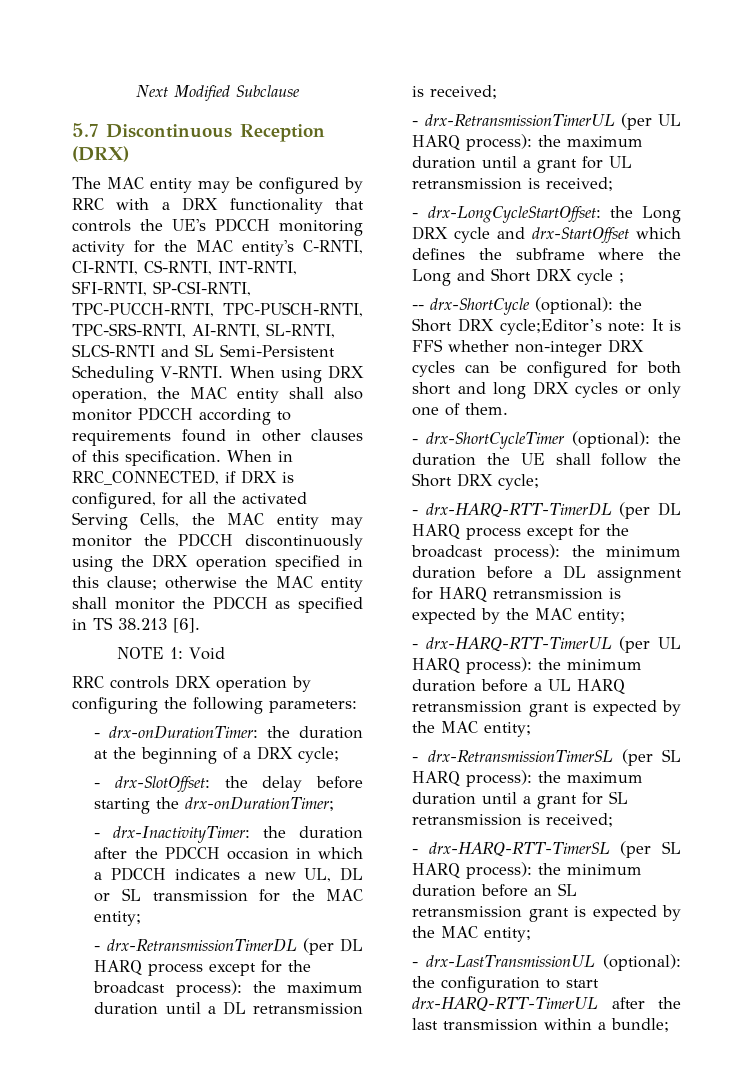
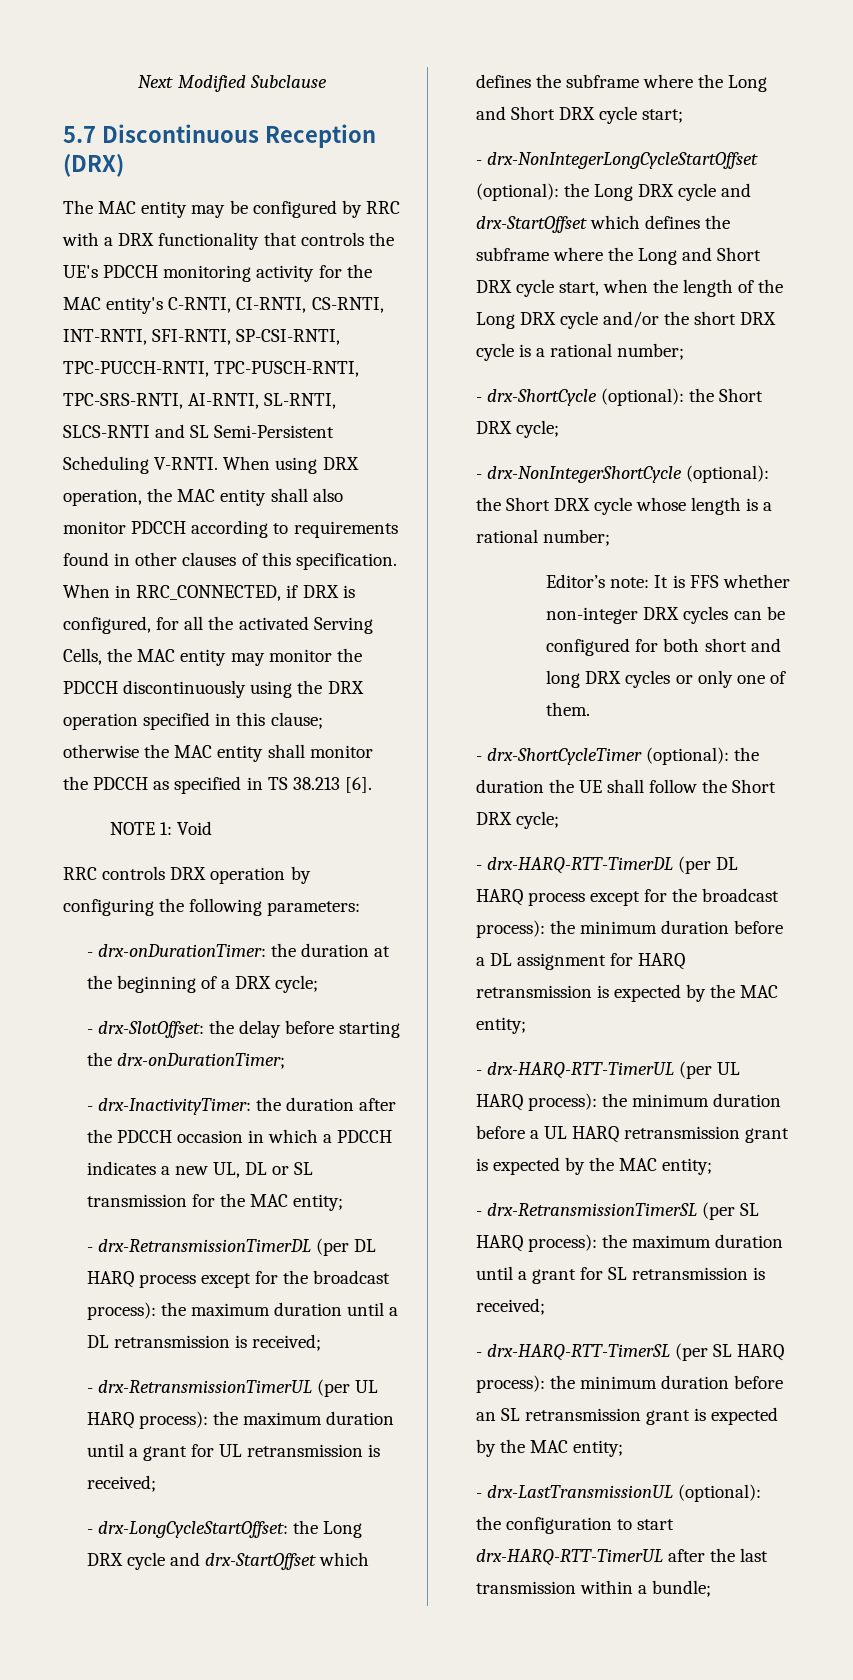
[619,273,625,283] [412,305,425,310] ; // -- -> [642,109,684,123] [475,152,758,169] [475,183,752,201] [475,215,730,233] [475,247,762,265] [475,279,784,297] [475,311,777,329] [475,343,685,361] [475,397,482,402] start; // - drx-NonIntegerLongCycleStartOffset (optional): the Long DRX cycle and drx-StartOffset which defines the subframe where the Long and Short DRX cycle start, when the length of the Long DRX cycle and/or the short DRX cycle is a rational number; // -
[499,319,602,335] cycle;Editor’s -> [515,420,559,438] [475,465,769,483] [475,497,773,515] [475,529,610,546] [546,574,606,588] cycle; // - drx-NonIntegerShortCycle (optional): the Short DRX cycle whose length is a rational number; // Editor’s

